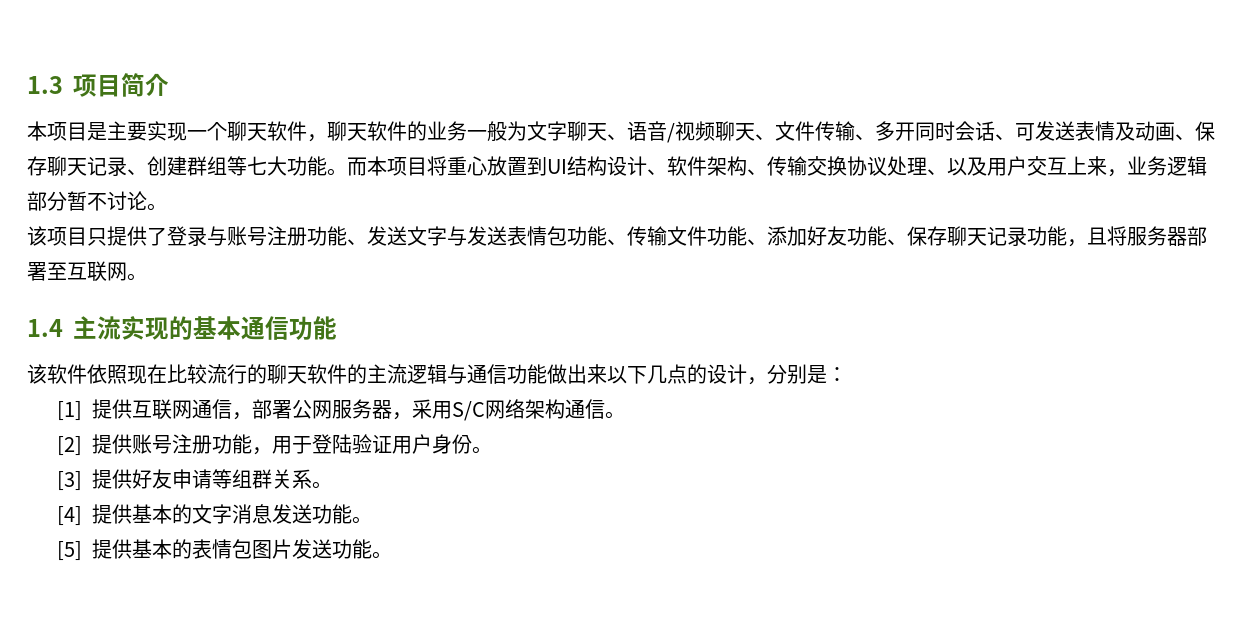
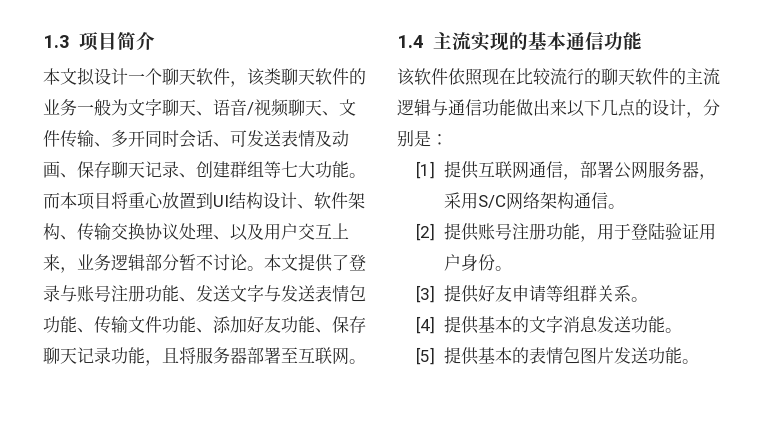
[47,121,187,141] 项目是主要实现 -> [60,67,128,86] 文拟设计
(327, 138) none -> [247,68,281,86] 该类
[27,226,107,246] // 该项目只 -> [264,254,298,271] 本文

